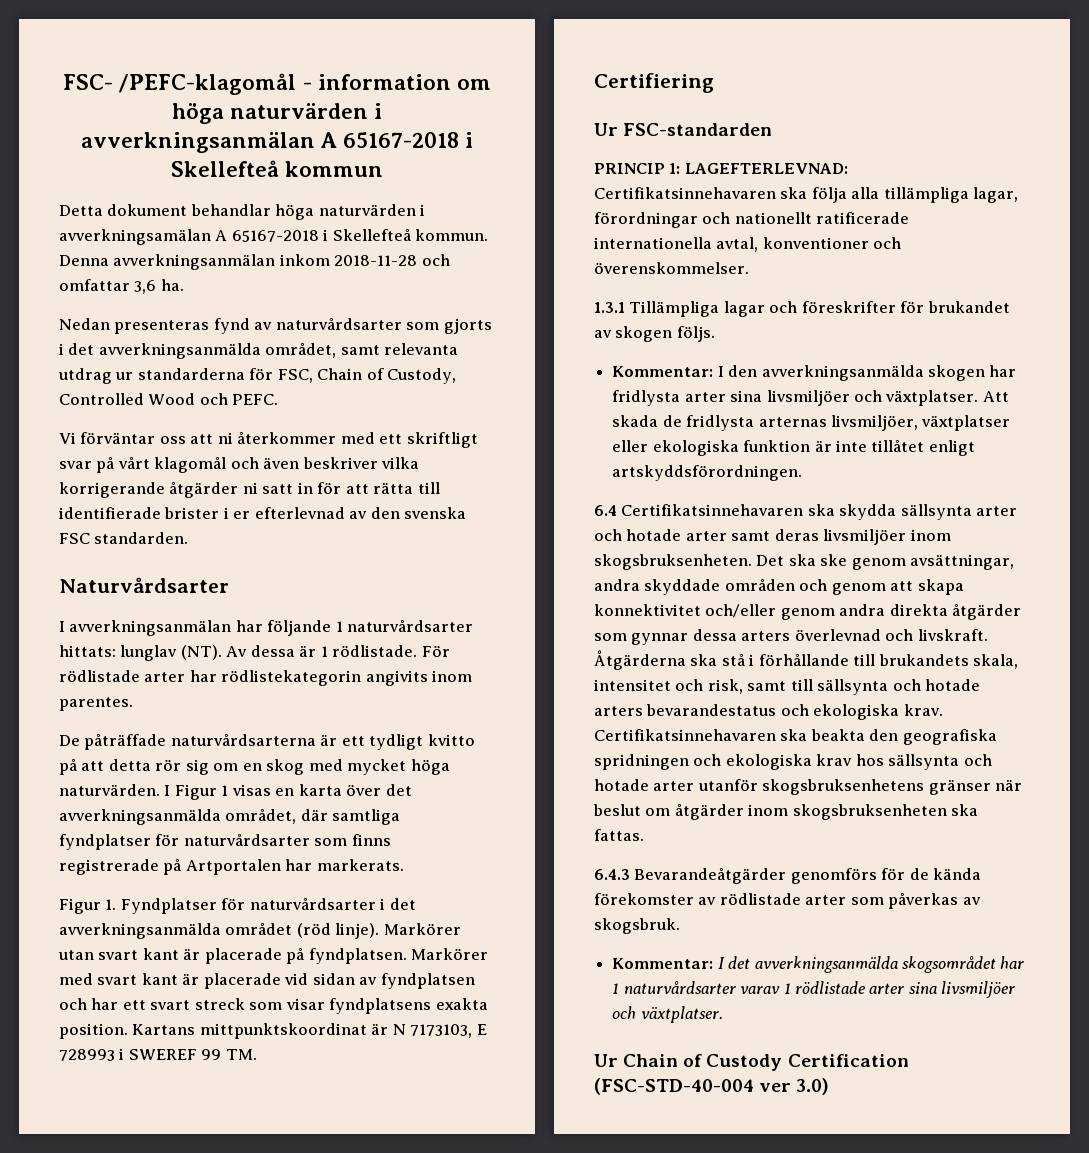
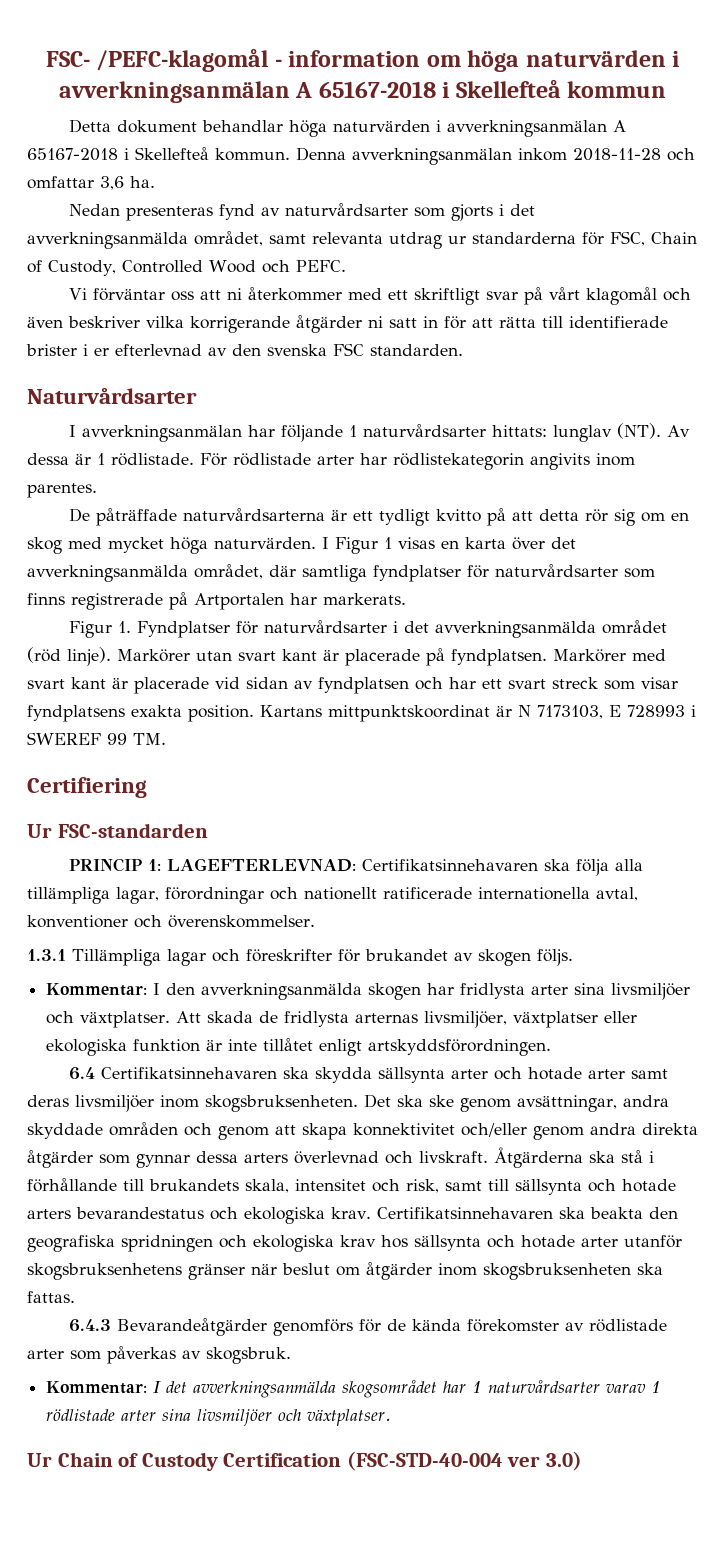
[59,229,211,245] avverkningsamälan -> [446,120,607,137] avverkningsanmälan

